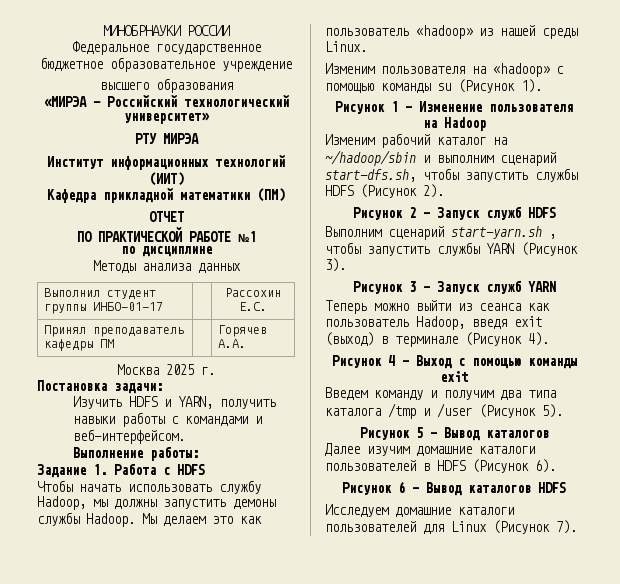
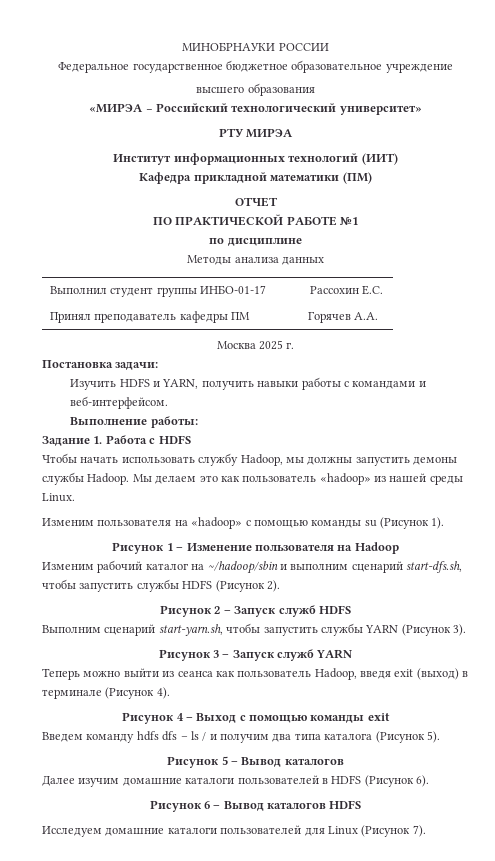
[451,226,556,239] start-yarn.sh , -> [158,624,223,636] start-yarn.sh,
(423, 395) none -> [136,731,207,741] hdfs dfs – ls /
[388,403,472,419] /tmp и /user -> (373, 736) none

